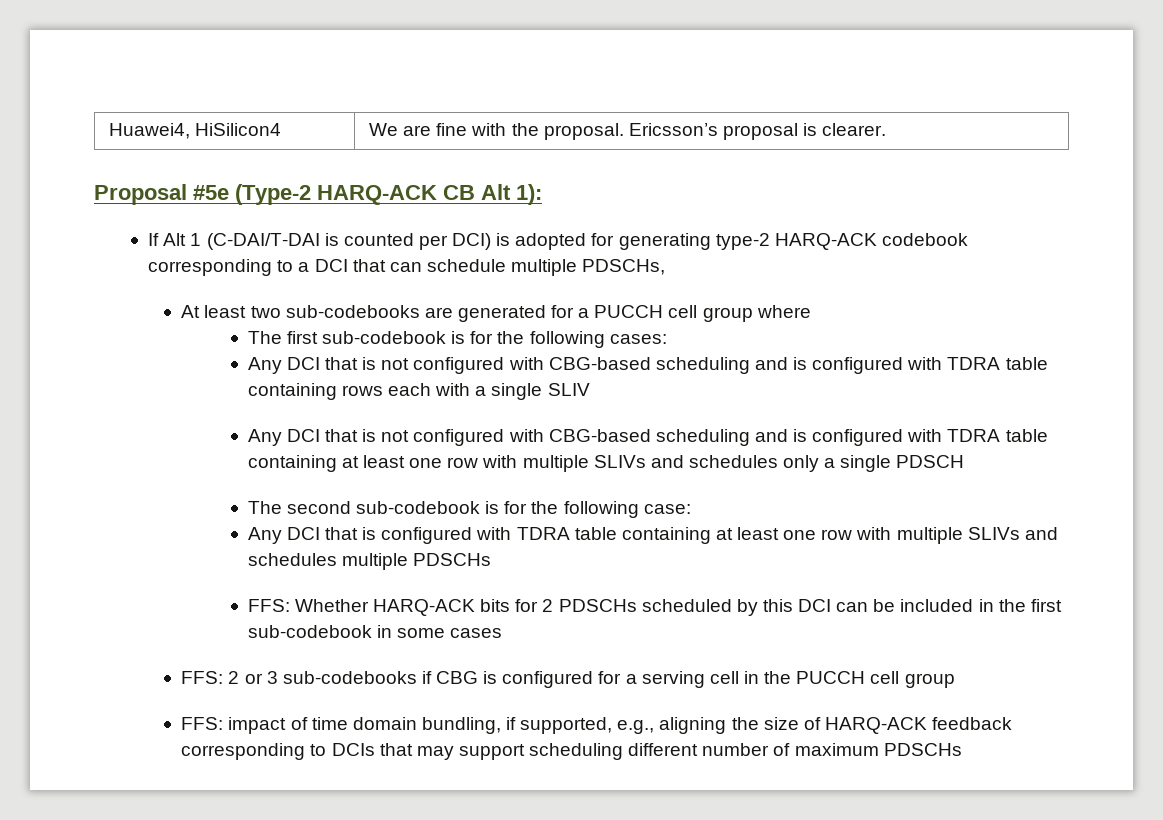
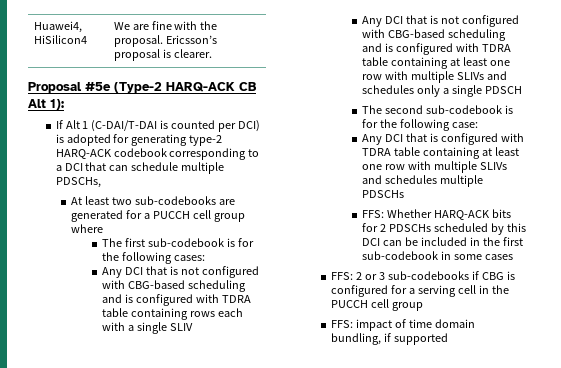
[520,717,1013,734] [181,743,962,760] supported, e.g., aligning the size of HARQ-ACK feedback corresponding to DCIs that may support scheduling different number of maximum PDSCHs -> [393,333,448,345] supported

